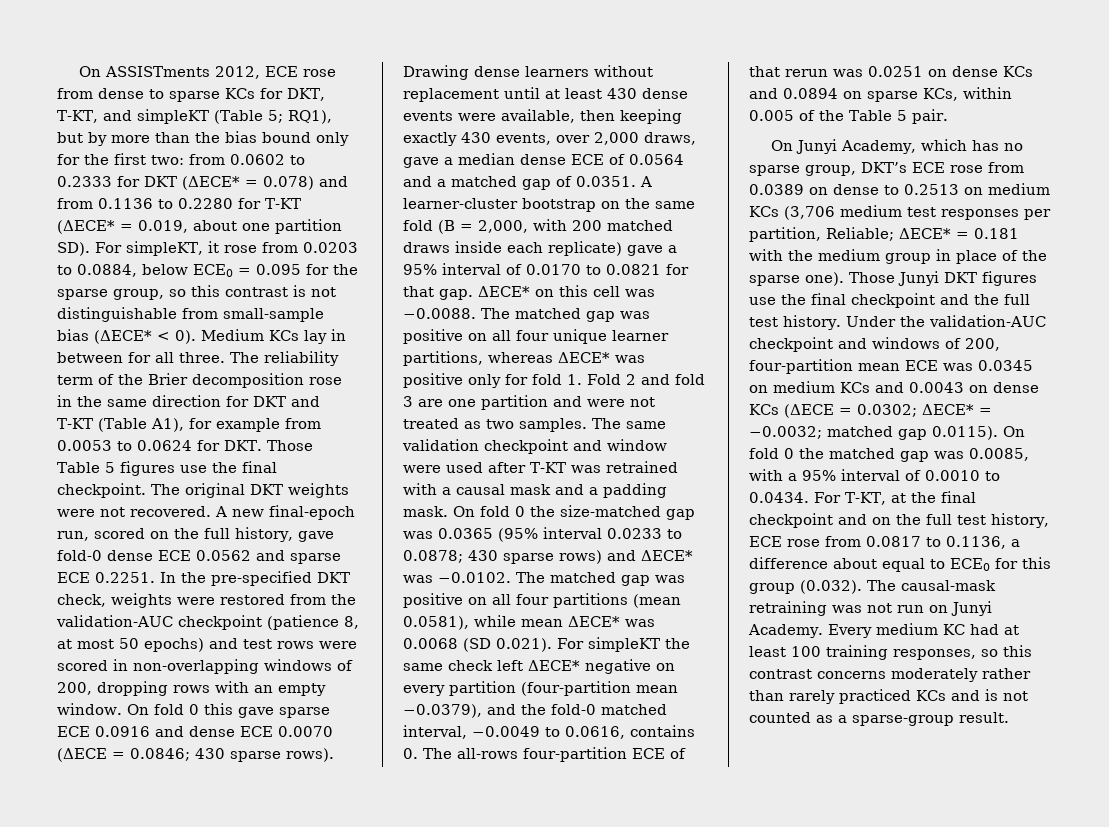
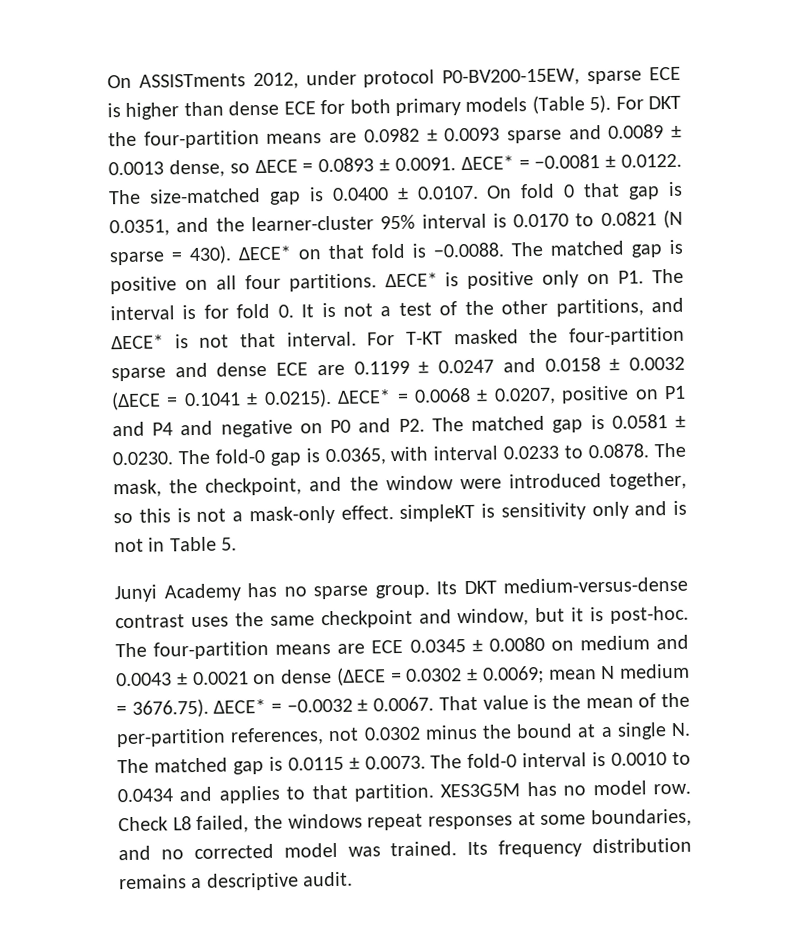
[265,66,337,77] [57,88,325,102] [57,109,332,124] [57,131,349,146] [57,153,305,165] [57,176,348,190] [57,198,301,209] [57,219,342,234] [57,241,358,256] [57,264,358,277] [57,285,336,300] [57,307,324,322] [57,329,346,344] [57,351,339,366] [57,373,342,388] [57,395,320,407] [57,418,321,432] [57,440,313,451] [57,461,277,476] [57,483,349,498] [57,505,355,520] [57,527,334,542] [57,550,341,564] [57,571,350,586] [57,593,356,608] [56,615,359,630] [57,638,357,652] [57,659,353,674] [57,681,326,696] [57,703,330,718] [57,726,333,737] [57,748,334,762] [403,65,653,80] [403,87,688,102] [403,109,682,124] [403,132,696,146] [403,153,684,168] [403,176,652,190] [403,198,695,212] [403,219,673,234] [403,241,677,256] [403,263,522,275] ECE rose from dense to sparse KCs for DKT, T-KT, and simpleKT (Table 5; RQ1), but by more than the bias bound only for the first two: from 0.0602 to 0.2333 for DKT (ΔECE* = 0.078) and from 0.1136 to 0.2280 for T-KT (ΔECE* = 0.019, about one partition SD). For simpleKT, it rose from 0.0203 to 0.0884, below ECE0 = 0.095 for the sparse group, so this contrast is not distinguishable from small-sample bias (ΔECE* < 0). Medium KCs lay in between for all three. The reliability term of the Brier decomposition rose in the same direction for DKT and T-KT (Table A1), for example from 0.0053 to 0.0624 for DKT. Those Table 5 figures use the final checkpoint. The original DKT weights were not recovered. A new final-epoch run, scored on the full history, gave fold-0 dense ECE 0.0562 and sparse ECE 0.2251. In the pre-specified DKT check, weights were restored from the validation-AUC checkpoint (patience 8, at most 50 epochs) and test rows were scored in non-overlapping windows of 200, dropping rows with an empty window. On fold 0 this gave sparse ECE 0.0916 and dense ECE 0.0070 (ΔECE = 0.0846; 430 sparse rows). Drawing dense learners without replacement until at least 430 dense events were available, then keeping exactly 430 events, over 2,000 draws, gave a median dense ECE of 0.0564 and a matched gap of 0.0351. A learner-cluster bootstrap on the same fold (B = 2,000, with 200 matched draws inside each replicate) gave a 95% interval of -> [305,66,682,88] [107,94,682,120] [108,124,682,149] [108,153,682,178] [108,181,684,205] [109,213,507,237] under protocol P0-BV200-15EW, sparse ECE is higher than dense ECE for both primary models (Table 5). For DKT the four-partition means are 0.0982 ± 0.0093 sparse and 0.0089 ± 0.0013 dense, so ΔECE = 0.0893 ± 0.0091. ΔECE* = −0.0081 ± 0.0122. The size-matched gap is 0.0400 ± 0.0107. On fold 0 that gap is 0.0351, and the learner-cluster 95% interval is
[666,264,689,275] [403,285,655,300] for that gap. ΔECE* on this cell was -> [663,209,683,229] [109,243,426,266] (N sparse = 430). ΔECE* on that fold is
[620,311,650,319] [403,329,669,344] [403,351,645,366] [403,373,705,388] [403,395,655,410] [403,418,666,432] [402,439,667,454] [403,461,678,473] [403,483,667,498] [403,505,695,520] [403,527,682,542] [403,550,693,564] [403,572,685,586] [403,593,681,608] [403,615,655,630] [403,637,690,652] [403,659,675,674] [403,681,678,696] [403,704,667,718] [403,725,695,739] [403,747,686,762] [749,66,1033,77] [749,87,1012,102] [749,109,948,124] [771,139,1024,154] [749,162,1024,176] [749,183,1050,195] [749,205,1051,220] [749,227,1019,242] [749,249,1047,264] [749,271,1037,286] [749,293,1030,308] [749,315,1046,330] [749,337,1000,352] [749,359,1033,374] [749,381,1039,393] [749,404,992,418] [749,426,1025,440] [749,448,1029,462] [749,469,1000,481] [749,491,976,505] [749,513,1049,528] [749,536,1020,549] [749,557,1051,572] [749,580,996,594] [749,601,992,616] [748,623,1019,638] [749,645,1032,660] [749,668,1031,682] [749,689,1028,704] [749,712,1009,726] was positive on all four unique learner partitions, whereas ΔECE* was positive only for fold 1. Fold 2 and fold 3 are one partition and were not treated as two samples. The same validation checkpoint and window were used after T-KT was retrained with a causal mask and a padding mask. On fold 0 the size-matched gap was 0.0365 (95% interval 0.0233 to 0.0878; 430 sparse rows) and ΔECE* was −0.0102. The matched gap was positive on all four partitions (mean 0.0581), while mean ΔECE* was 0.0068 (SD 0.021). For simpleKT the same check left ΔECE* negative on every partition (four-partition mean −0.0379), and the fold-0 matched interval, −0.0049 to 0.0616, contains 0. The all-rows four-partition ECE of that rerun was 0.0251 on dense KCs and 0.0894 on sparse KCs, within 0.005 of the Table 5 pair. // On Junyi Academy, which has no sparse group, DKT’s ECE rose from 0.0389 on dense to 0.2513 on medium KCs (3,706 medium test responses per partition, Reliable; ΔECE* = 0.181 with the medium group in place of the sparse one). Those Junyi DKT figures use the final checkpoint and the full test history. Under the validation-AUC checkpoint and windows of 200, four-partition mean ECE was 0.0345 on medium KCs and 0.0043 on dense KCs (ΔECE = 0.0302; ΔECE* = −0.0032; matched gap 0.0115). On fold 0 the matched gap was 0.0085, with a 95% interval of 0.0010 to 0.0434. For T-KT, at the final checkpoint and on the full test history, ECE rose from 0.0817 to 0.1136, a difference about equal to ECE0 for this group (0.032). The causal-mask retraining was not run on Junyi Academy. Every medium KC had at least 100 training responses, so this contrast concerns moderately rather than rarely practiced KCs and is not counted as a sparse-group result. -> [669,239,683,255] [110,268,685,295] [110,297,685,321] [111,326,685,350] [111,356,686,382] [111,385,686,411] [112,414,686,438] [112,442,687,466] [113,471,687,498] [113,500,687,525] [114,536,238,553] [114,576,688,603] [115,605,689,629] [115,634,690,660] [116,663,690,687] [116,692,690,718] [116,722,691,748] [117,751,692,775] [117,780,691,804] [118,808,692,834] [118,837,692,861] [119,871,354,891] is positive on all four partitions. ΔECE* is positive only on P1. The interval is for fold 0. It is not a test of the other partitions, and ΔECE* is not that interval. For T-KT masked the four-partition sparse and dense ECE are 0.1199 ± 0.0247 and 0.0158 ± 0.0032 (ΔECE = 0.1041 ± 0.0215). ΔECE* = 0.0068 ± 0.0207, positive on P1 and P4 and negative on P0 and P2. The matched gap is 0.0581 ± 0.0230. The fold-0 gap is 0.0365, with interval 0.0233 to 0.0878. The mask, the checkpoint, and the window were introduced together, so this is not a mask-only effect. simpleKT is sensitivity only and is not in Table 5. // Junyi Academy has no sparse group. Its DKT medium-versus-dense contrast uses the same checkpoint and window, but it is post-hoc. The four-partition means are ECE 0.0345 ± 0.0080 on medium and 0.0043 ± 0.0021 on dense (ΔECE = 0.0302 ± 0.0069; mean N medium = 3676.75). ΔECE* = −0.0032 ± 0.0067. That value is the mean of the per-partition references, not 0.0302 minus the bound at a single N. The matched gap is 0.0115 ± 0.0073. The fold-0 interval is 0.0010 to 0.0434 and applies to that partition. XES3G5M has no model row. Check L8 failed, the windows repeat responses at some boundaries, and no corrected model was trained. Its frequency distribution remains a descriptive audit.

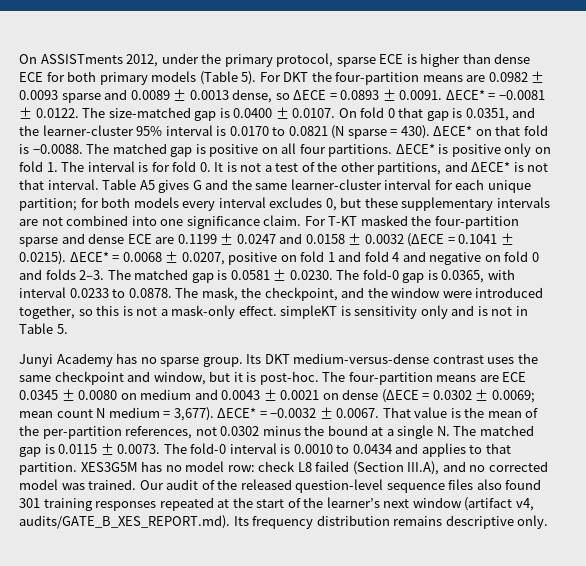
[363,68,581,88] protocol P0-BV200-15EW, -> [201,53,334,67] the primary protocol,
[618,270,645,284] P1. -> [19,161,58,172] fold 1.
(357, 339) none -> [102,179,531,193] [19,197,550,211] [19,215,302,229] Table A5 gives G and the same learner-cluster interval for each unique partition; for both models every interval excludes 0, but these supplementary intervals are not combined into one significance claim.
[664,385,686,400] [112,418,425,438] P1 and P4 and negative on P0 and P2. -> [300,251,539,265] [19,269,105,280] fold 1 and fold 4 and negative on fold 0 and folds 2–3.
(597, 674) none -> [56,409,93,418] count
[131,698,209,718] 3676.75). -> [173,407,214,421] 3,677).
[652,783,691,795] [118,808,692,834] row. Check L8 failed, the windows repeat responses at some boundaries, -> [227,461,440,475] row: check L8 failed (Section III.A),
(458, 849) none -> [139,479,542,493] [19,497,534,511] [19,515,230,529] Our audit of the released question-level sequence files also found 301 training responses repeated at the start of the learner’s next window (artifact v4, audits/GATE_B_XES_REPORT.md).
[191,871,354,891] a descriptive audit. -> [445,515,549,529] descriptive only.

